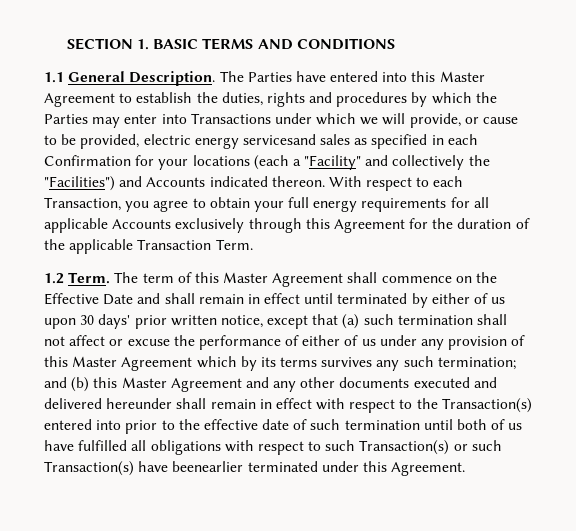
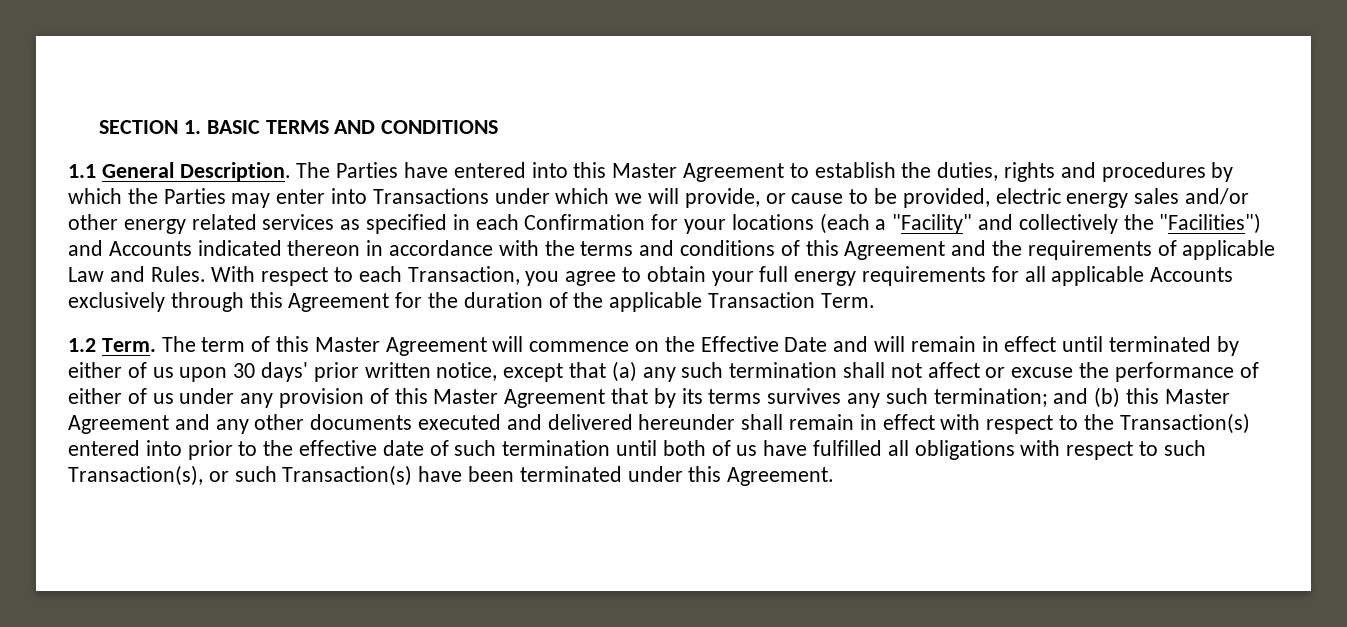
[242,134,351,145] servicesand sales -> [1134,188,1250,205] [68,214,335,234] sales and/or other energy related services
[271,176,325,187] thereon. -> [287,240,1276,260] [68,266,206,282] thereon in accordance with the terms and conditions of this Agreement and the requirements of applicable Law and Rules.
[347,272,378,283] shall -> [492,336,524,352] will
[164,293,195,304] shall -> [874,336,906,352] will
(360, 321) none -> [642,367,676,382] any
[196,356,237,368] which -> [611,388,649,404] that
[359,440,450,455] Transaction(s) -> [68,465,203,486] Transaction(s),
[172,461,244,472] beenearlier -> [468,466,515,482] been

